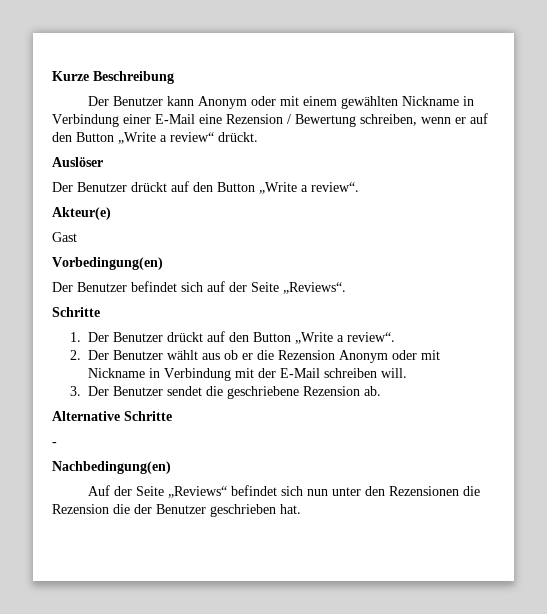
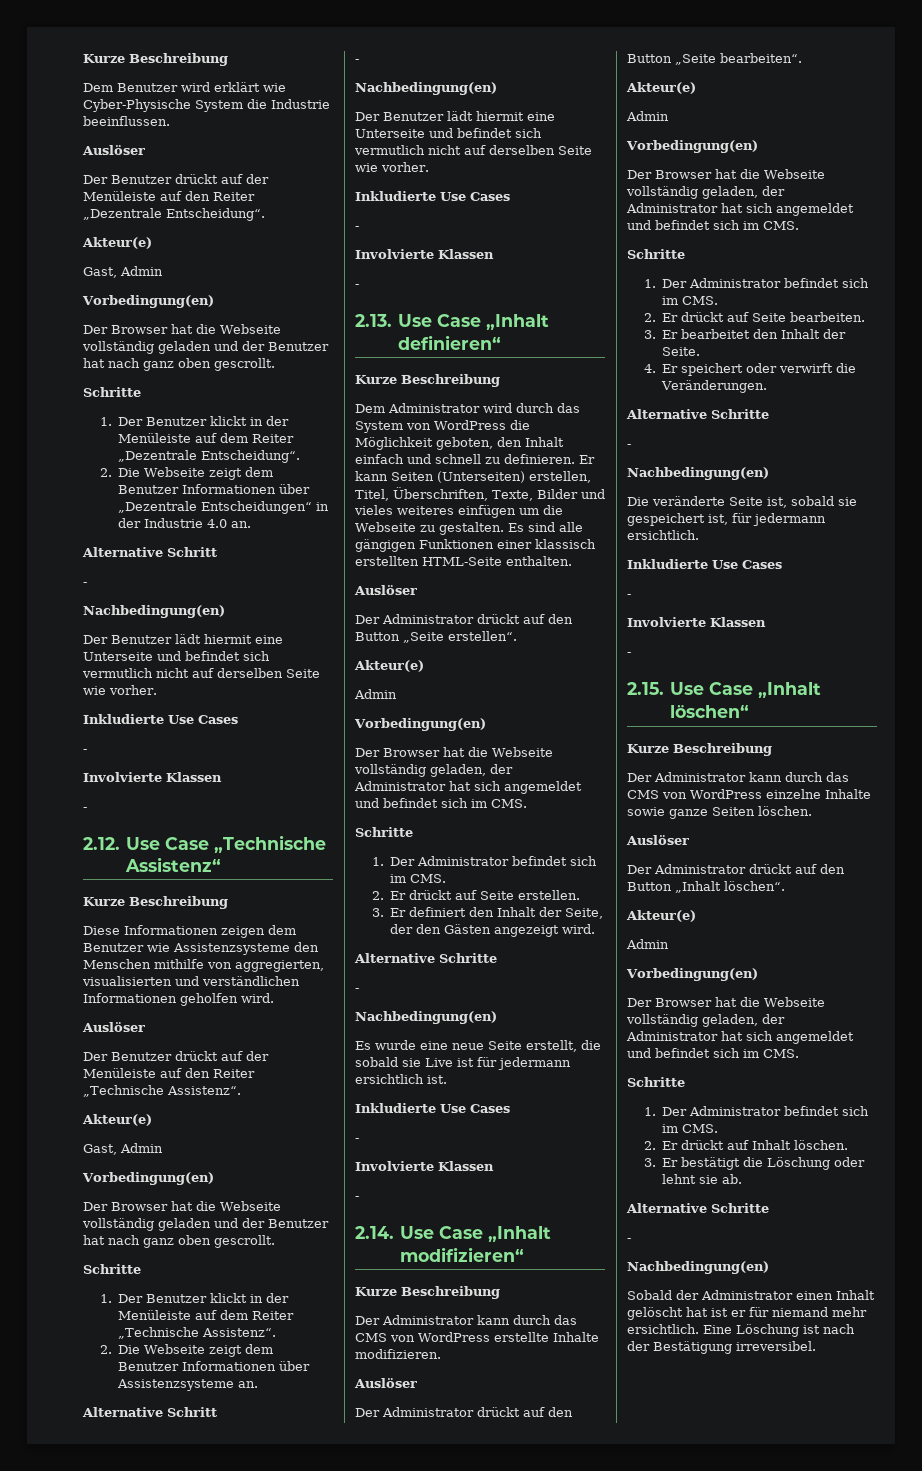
[52,71,174,84] [88,96,475,109] [52,113,488,127] [52,132,258,144] [52,157,103,167] [52,181,359,194] [52,207,111,220] [52,232,77,242] [52,257,163,270] [52,281,346,294] [52,307,100,317] [69,331,395,344] [69,350,440,363] [87,368,407,381] [69,386,360,399] Kurze Beschreibung // Der Benutzer kann Anonym oder mit einem gewählten Nickname in Verbindung einer E-Mail eine Rezension / Bewertung schreiben, wenn er auf den Button „Write a review“ drückt. // Auslöser // Der Benutzer drückt auf den Button „Write a review“. // Akteur(e) // Gast // Vorbedingung(en) // Der Benutzer befindet sich auf der Seite „Reviews“. // Schritte // 1. Der Benutzer drückt auf den Button „Write a review“. // 2. Der Benutzer wählt aus ob er die Rezension Anonym oder mit Nickname in Verbindung mit der E-Mail schreiben will. // 3. Der Benutzer sendet die geschriebene Rezension -> [83,53,228,66] [83,82,286,92] [83,99,330,112] [83,116,170,126] [82,145,145,155] [83,174,269,184] [83,191,255,201] [83,208,265,221] [82,237,152,249] [83,266,163,278] [82,295,214,308] [83,324,281,334] [82,341,329,354] [83,358,275,371] [83,387,141,397] [100,416,290,426] [118,433,295,443] [118,450,301,463] [100,467,274,480] [118,484,311,494] [118,501,330,514] [118,518,252,528] [82,547,217,557] [83,582,87,586] [83,605,225,618] [83,634,283,644] [83,651,270,661] [82,668,320,678] [83,685,157,695] [83,714,238,724] [83,749,87,753] [83,772,222,782] [83,807,87,811] [83,835,327,853] [125,857,222,872] [83,896,228,909] [83,925,296,938] [83,942,319,955] [83,959,324,972] [82,976,300,986] [83,993,274,1006] [82,1022,145,1032] [83,1051,269,1061] [83,1068,255,1078] [83,1085,241,1097] [82,1114,152,1126] [83,1143,163,1155] [82,1172,214,1185] [83,1201,281,1211] [82,1218,329,1231] [83,1235,275,1248] [83,1264,141,1274] [100,1293,290,1303] [118,1310,295,1320] [118,1327,277,1339] [100,1344,274,1357] [118,1361,311,1371] [117,1379,259,1391] [82,1407,217,1417] [355,59,359,63] [355,82,497,95] [355,111,555,121] [355,128,542,138] [354,145,592,155] [355,162,429,172] [355,191,510,201] [355,226,359,230] [355,249,494,259] [355,284,359,288] [355,314,550,330] [398,335,502,350] [355,374,500,387] [355,403,580,413] [355,420,530,433] [355,437,564,450] [355,454,595,464] [355,471,591,483] [355,487,605,501] [354,505,563,518] [355,522,583,535] [355,539,596,552] [355,556,572,566] [354,585,417,595] [355,614,573,624] [355,631,517,643] [354,660,424,672] [354,689,397,699] [354,718,486,731] [355,747,553,757] [354,764,513,777] [354,781,582,794] [355,798,527,808] [355,827,413,837] [372,856,598,866] [390,874,447,883] [372,890,581,900] [372,907,604,919] [390,924,596,937] [354,953,497,963] [355,988,359,992] [355,1011,497,1024] [355,1040,601,1052] [355,1057,571,1070] [355,1074,447,1084] [355,1103,510,1113] [355,1138,359,1142] [355,1161,494,1171] [355,1196,359,1200] [355,1226,552,1242] [400,1247,525,1262] [355,1286,500,1299] [355,1315,577,1325] [355,1332,599,1342] [355,1349,441,1359] [354,1378,417,1388] [355,1407,573,1417] [627,53,802,65] [626,82,696,94] [626,111,669,121] [626,140,758,153] [627,169,825,179] [626,186,785,199] [626,203,854,216] [627,220,799,230] [627,249,685,259] [644,278,870,288] [662,296,719,305] [644,312,866,322] [644,329,847,339] [662,347,701,356] [644,363,857,376] [661,380,768,393] [626,409,769,419] [627,444,631,448] [627,467,769,480] [627,496,857,508] [627,513,826,526] [627,530,699,540] [627,559,782,569] [627,594,631,598] [627,617,766,627] [627,652,631,656] [627,682,822,698] [670,705,750,718] [627,743,772,756] [627,772,849,782] [627,789,871,799] [627,806,812,819] [626,835,689,845] [627,864,845,874] [627,881,785,893] [626,910,696,922] [626,939,669,949] [626,968,758,981] [627,997,825,1007] [626,1014,785,1027] [626,1031,854,1044] [627,1048,799,1058] [627,1077,685,1087] [644,1106,870,1116] [662,1124,719,1133] [644,1140,849,1150] [644,1157,866,1170] [662,1174,719,1184] Kurze Beschreibung // Dem Benutzer wird erklärt wie Cyber-Physische System die Industrie beeinflussen. // Auslöser // Der Benutzer drückt auf der Menüleiste auf den Reiter „Dezentrale Entscheidung“. // Akteur(e) // Gast, Admin // Vorbedingung(en) // Der Browser hat die Webseite vollständig geladen und der Benutzer hat nach ganz oben gescrollt. // Schritte // 1. Der Benutzer klickt in der Menüleiste auf dem Reiter „Dezentrale Entscheidung“. // 2. Die Webseite zeigt dem Benutzer Informationen über „Dezentrale Entscheidungen“ in der Industrie 4.0 an. // Alternative Schritt // - // Nachbedingung(en) // Der Benutzer lädt hiermit eine Unterseite und befindet sich vermutlich nicht auf derselben Seite wie vorher. // Inkludierte Use Cases // - // Involvierte Klassen // - // 2.12. Use Case „Technische Assistenz“ // Kurze Beschreibung // Diese Informationen zeigen dem Benutzer wie Assistenzsysteme den Menschen mithilfe von aggregierten, visualisierten und verständlichen Informationen geholfen wird. // Auslöser // Der Benutzer drückt auf der Menüleiste auf den Reiter „Technische Assistenz“. // Akteur(e) // Gast, Admin // Vorbedingung(en) // Der Browser hat die Webseite vollständig geladen und der Benutzer hat nach ganz oben gescrollt. // Schritte // 1. Der Benutzer klickt in der Menüleiste auf dem Reiter „Technische Assistenz“. // 2. Die Webseite zeigt dem Benutzer Informationen über Assistenzsysteme an. // Alternative Schritt // - // Nachbedingung(en) // Der Benutzer lädt hiermit eine Unterseite und befindet sich vermutlich nicht auf derselben Seite wie vorher. // Inkludierte Use Cases // - // Involvierte Klassen // - // 2.13. Use Case „Inhalt definieren“ // Kurze Beschreibung // Dem Administrator wird durch das System von WordPress die Möglichkeit geboten, den Inhalt einfach und schnell zu definieren. Er kann Seiten (Unterseiten) erstellen, Titel, Überschriften, Texte, Bilder und vieles weiteres einfügen um die Webseite zu gestalten. Es sind alle gängigen Funktionen einer klassisch erstellten HTML-Seite enthalten. // Auslöser // Der Administrator drückt auf den Button „Seite erstellen“. // Akteur(e) // Admin // Vorbedingung(en) // Der Browser hat die Webseite vollständig geladen, der Administrator hat sich angemeldet und befindet sich im CMS. // Schritte // 1. Der Administrator befindet sich im CMS. // 2. Er drückt auf Seite erstellen. // 3. Er definiert den Inhalt der Seite, der den Gästen angezeigt wird. // Alternative Schritte // - // Nachbedingung(en) // Es wurde eine neue Seite erstellt, die sobald sie Live ist für jedermann ersichtlich ist. // Inkludierte Use Cases // - // Involvierte Klassen // - // 2.14. Use Case „Inhalt modifizieren“ // Kurze Beschreibung // Der Administrator kann durch das CMS von WordPress erstellte Inhalte modifizieren. // Auslöser // Der Administrator drückt auf den Button „Seite bearbeiten“. // Akteur(e) // Admin // Vorbedingung(en) // Der Browser hat die Webseite vollständig geladen, der Administrator hat sich angemeldet und befindet sich im CMS. // Schritte // 1. Der Administrator befindet sich im CMS. // 2. Er drückt auf Seite bearbeiten. // 3. Er bearbeitet den Inhalt der Seite. // 4. Er speichert oder verwirft die Veränderungen. // Alternative Schritte // - // Nachbedingung(en) // Die veränderte Seite ist, sobald sie gespeichert ist, für jedermann ersichtlich. // Inkludierte Use Cases // - // Involvierte Klassen // - // 2.15. Use Case „Inhalt löschen“ // Kurze Beschreibung // Der Administrator kann durch das CMS von WordPress einzelne Inhalte sowie ganze Seiten löschen. // Auslöser // Der Administrator drückt auf den Button „Inhalt löschen“. // Akteur(e) // Admin // Vorbedingung(en) // Der Browser hat die Webseite vollständig geladen, der Administrator hat sich angemeldet und befindet sich im CMS. // Schritte // 1. Der Administrator befindet sich im CMS. // 2. Er drückt auf Inhalt löschen. // 3. Er bestätigt die Löschung oder lehnt sie
[88,485,481,498] [52,504,301,517] Auf der Seite „Reviews“ befindet sich nun unter den Rezensionen die Rezension die der Benutzer geschrieben hat. -> [627,1290,875,1300] [627,1307,867,1320] [627,1324,855,1337] [627,1341,816,1354] Sobald der Administrator einen Inhalt gelöscht hat ist er für niemand mehr ersichtlich. Eine Löschung ist nach der Bestätigung irreversibel.

